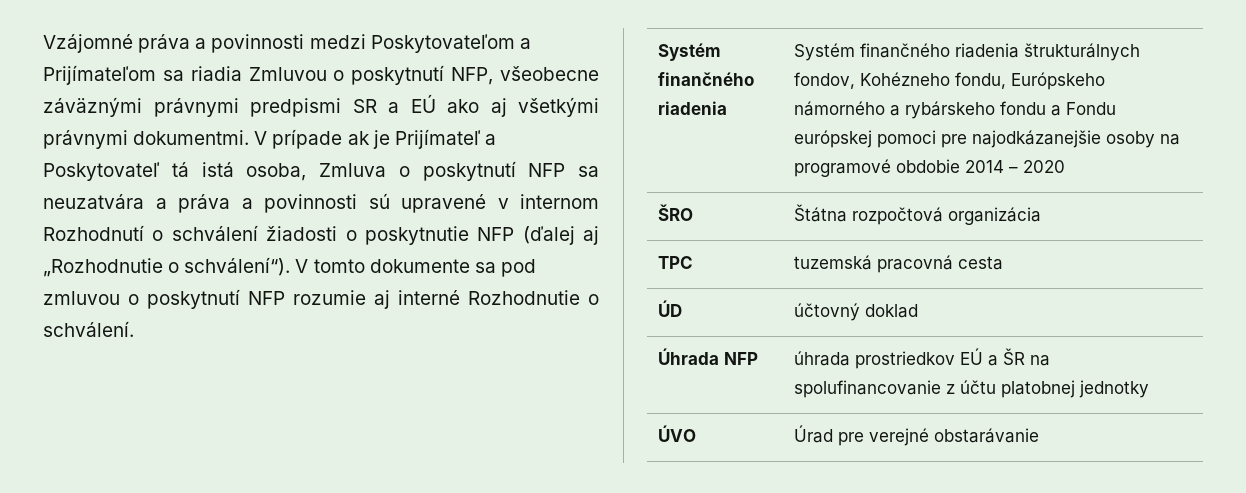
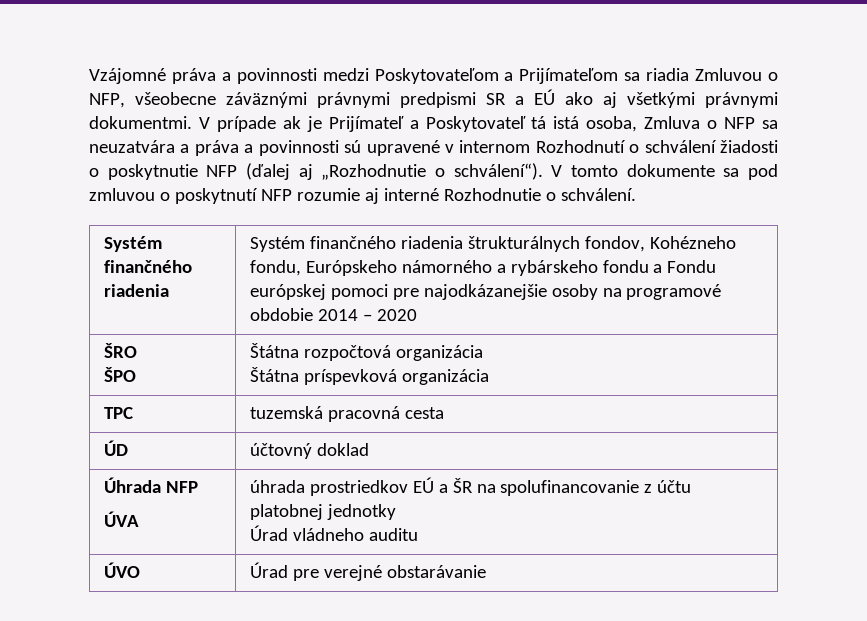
[351,65,445,85] poskytnutí -> (778, 76) none
[422,161,516,181] poskytnutí -> (718, 124) none
(693, 212) none -> [103,367,136,382] // ŠPO
(1041, 216) none -> [249,367,489,385] // Štátna príspevková organizácia
(758, 358) none -> [103,511,139,527] // ÚVA
(1149, 389) none -> [249,525,418,541] // Úrad vládneho auditu

